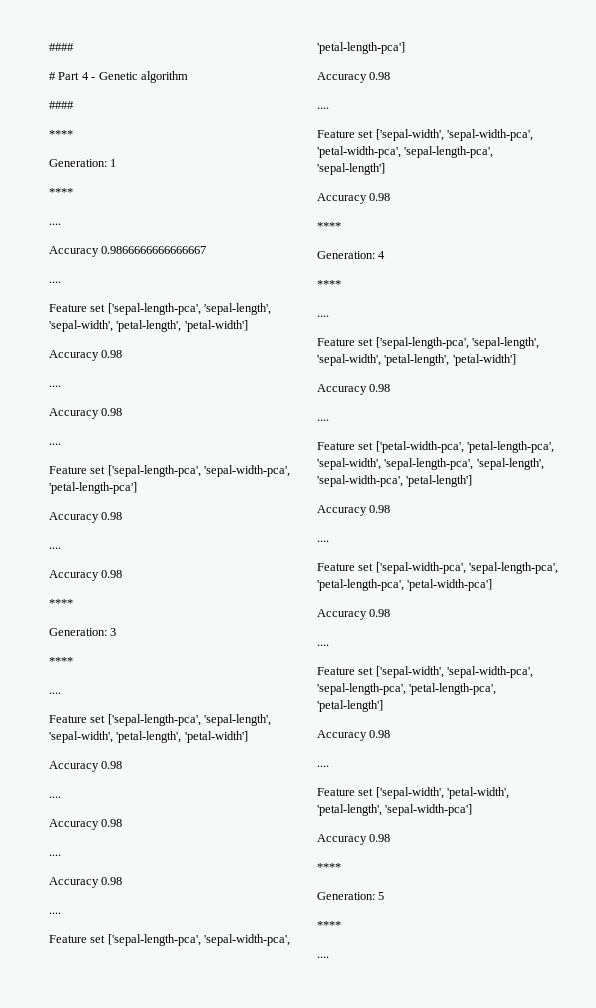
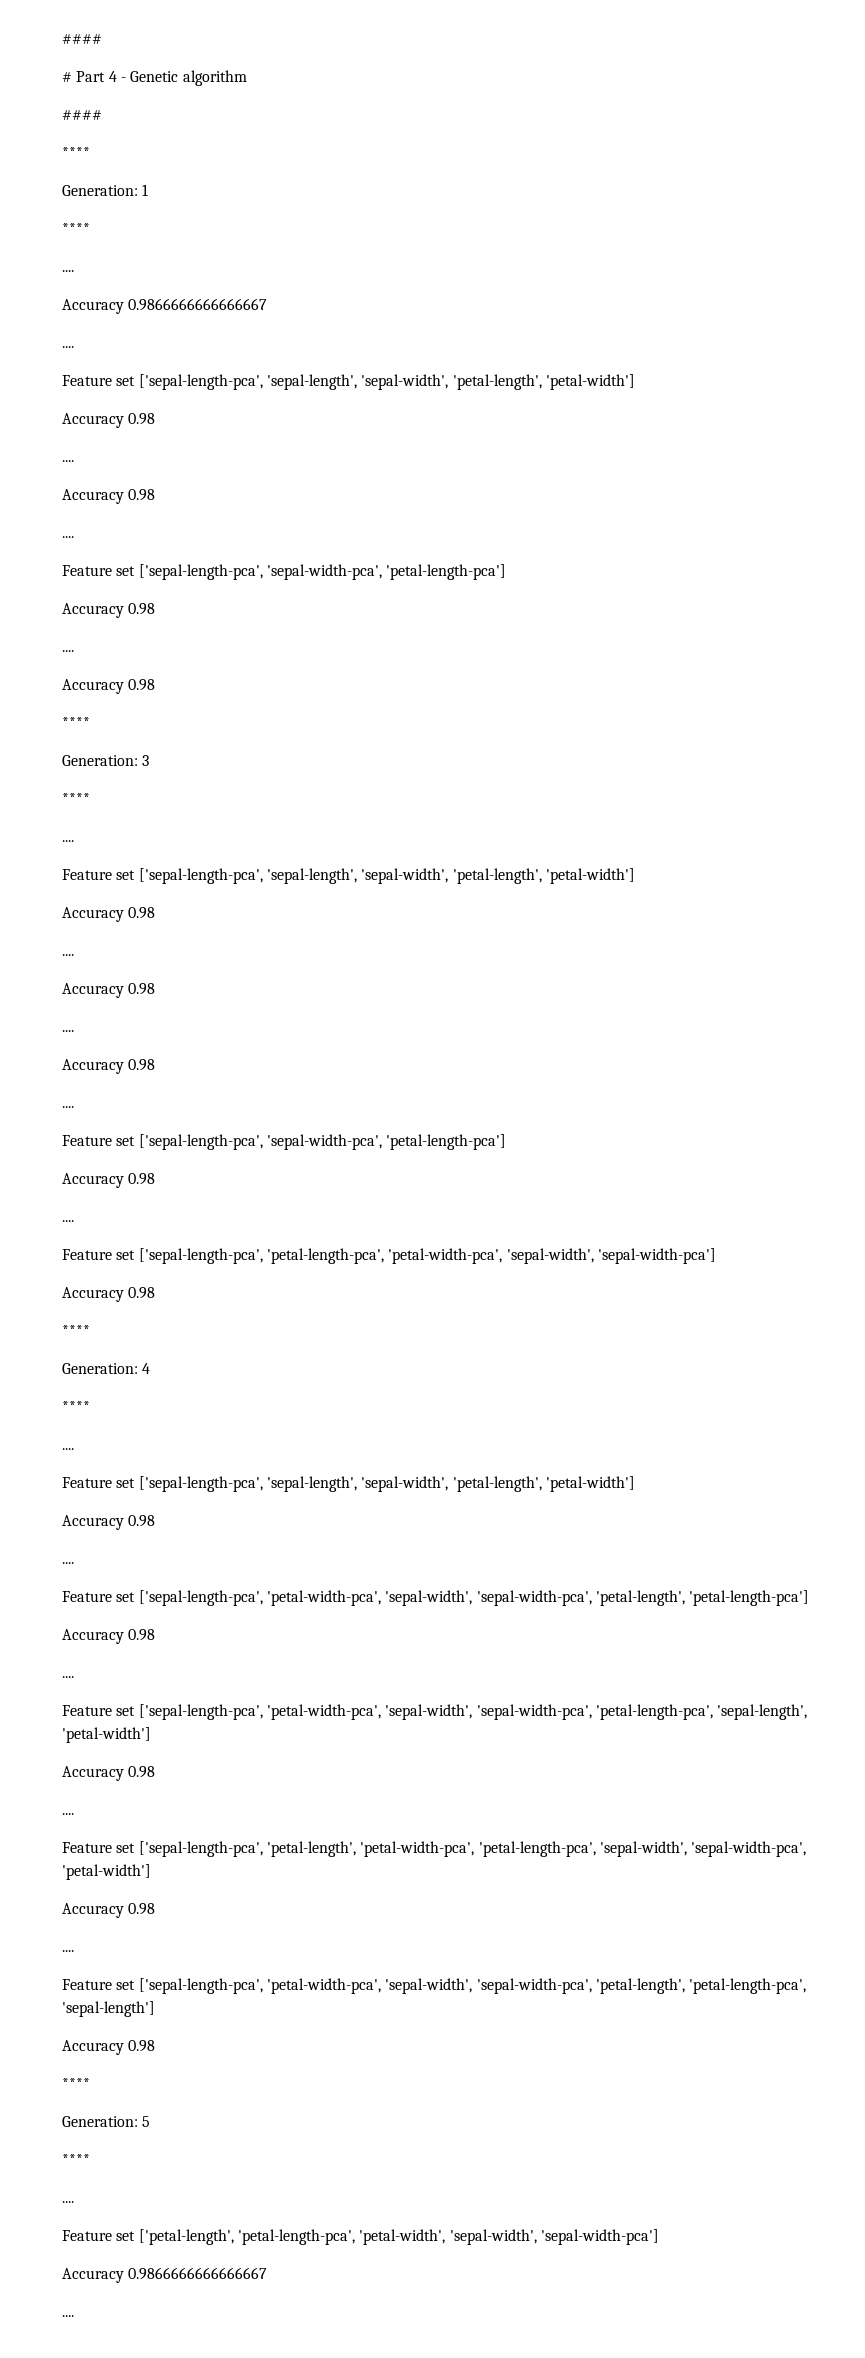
[375,129,534,141] [317,146,494,158] [317,163,385,175] ['sepal-width', 'sepal-width-pca', 'petal-width-pca', 'sepal-length-pca', 'sepal-length'] -> [138,1248,716,1264] ['sepal-length-pca', 'petal-length-pca', 'petal-width-pca', 'sepal-width', 'sepal-width-pca']
[375,441,555,453] [317,458,544,470] [317,475,473,487] [317,505,391,516] [317,540,329,542] [317,562,559,574] [317,579,493,591] [317,609,391,620] [317,644,329,646] [317,666,534,678] [317,683,497,695] [317,700,383,712] [317,730,391,741] [317,765,329,767] [317,787,510,799] [317,804,473,816] ['petal-width-pca', 'petal-length-pca', 'sepal-width', 'sepal-length-pca', 'sepal-length', 'sepal-width-pca', 'petal-length'] // Accuracy 0.98 // .... // Feature set ['sepal-width-pca', 'sepal-length-pca', 'petal-length-pca', 'petal-width-pca'] // Accuracy 0.98 // .... // Feature set ['sepal-width', 'sepal-width-pca', 'sepal-length-pca', 'petal-length-pca', 'petal-length'] // Accuracy 0.98 // .... // Feature set ['sepal-width', 'petal-width', 'petal-length', 'sepal-width-pca'] -> [138,1590,810,1606] [62,1629,156,1644] [62,1676,74,1678] [62,1704,808,1720] [62,1727,151,1743] [62,1766,156,1781] [62,1813,74,1815] [62,1841,807,1857] [62,1864,151,1880] [62,1903,156,1918] [62,1950,74,1952] [62,1978,807,1994] [62,2001,155,2017] ['sepal-length-pca', 'petal-width-pca', 'sepal-width', 'sepal-width-pca', 'petal-length', 'petal-length-pca'] // Accuracy 0.98 // .... // Feature set ['sepal-length-pca', 'petal-width-pca', 'sepal-width', 'sepal-width-pca', 'petal-length-pca', 'sepal-length', 'petal-width'] // Accuracy 0.98 // .... // Feature set ['sepal-length-pca', 'petal-length', 'petal-width-pca', 'petal-length-pca', 'sepal-width', 'sepal-width-pca', 'petal-width'] // Accuracy 0.98 // .... // Feature set ['sepal-length-pca', 'petal-width-pca', 'sepal-width', 'sepal-width-pca', 'petal-length', 'petal-length-pca', 'sepal-length']
(329, 957) none -> [62,2229,659,2245] [62,2267,268,2283] [62,2315,74,2317] // Feature set ['petal-length', 'petal-length-pca', 'petal-width', 'sepal-width', 'sepal-width-pca'] // Accuracy 0.9866666666666667 // ....

